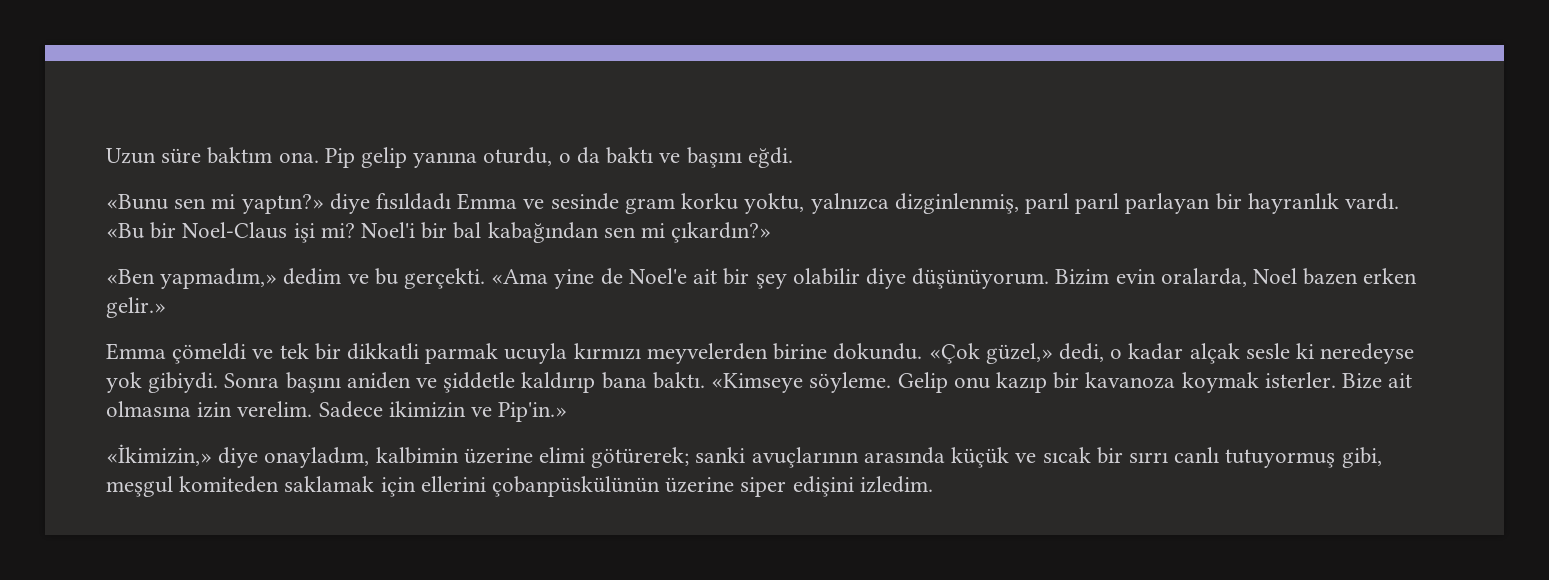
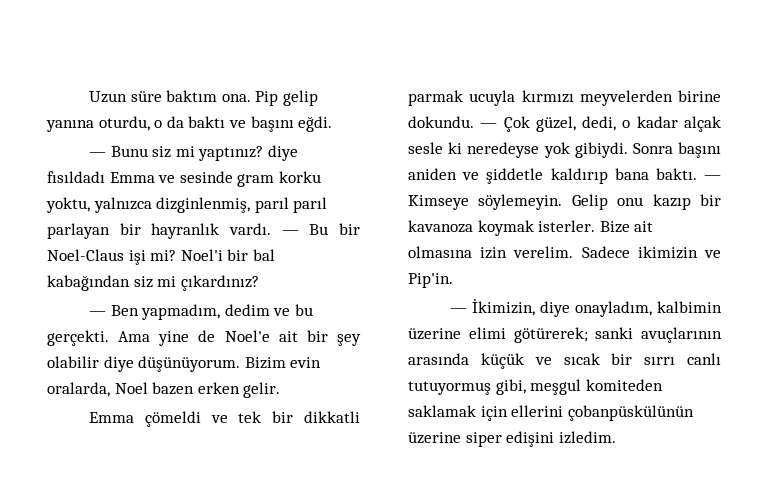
[106,194,324,214] «Bunu sen mi yaptın?» -> [88,146,264,161] — Bunu siz mi yaptınız?
[106,223,144,239] «Bu -> [281,224,329,235] — Bu
[603,222,772,243] [106,268,278,289] sen mi çıkardın?» // «Ben yapmadım,» -> [133,275,259,291] [88,304,221,320] siz mi çıkardınız? // — Ben yapmadım,
[491,269,549,284] «Ama -> [118,331,151,342] Ama
[106,297,166,318] gelir.» -> [243,382,281,398] gelir.
[928,343,1053,364] «Çok güzel,» -> [480,116,576,132] — Çok güzel,
[711,372,892,393] «Kimseye söyleme. -> [704,175,721,180] [408,194,563,210] — Kimseye söylemeyin.
[498,402,568,422] [106,444,212,466] Pip'in.» // «İkimizin,» -> [408,273,453,288] [449,299,535,316] Pip'in. // — İkimizin,

